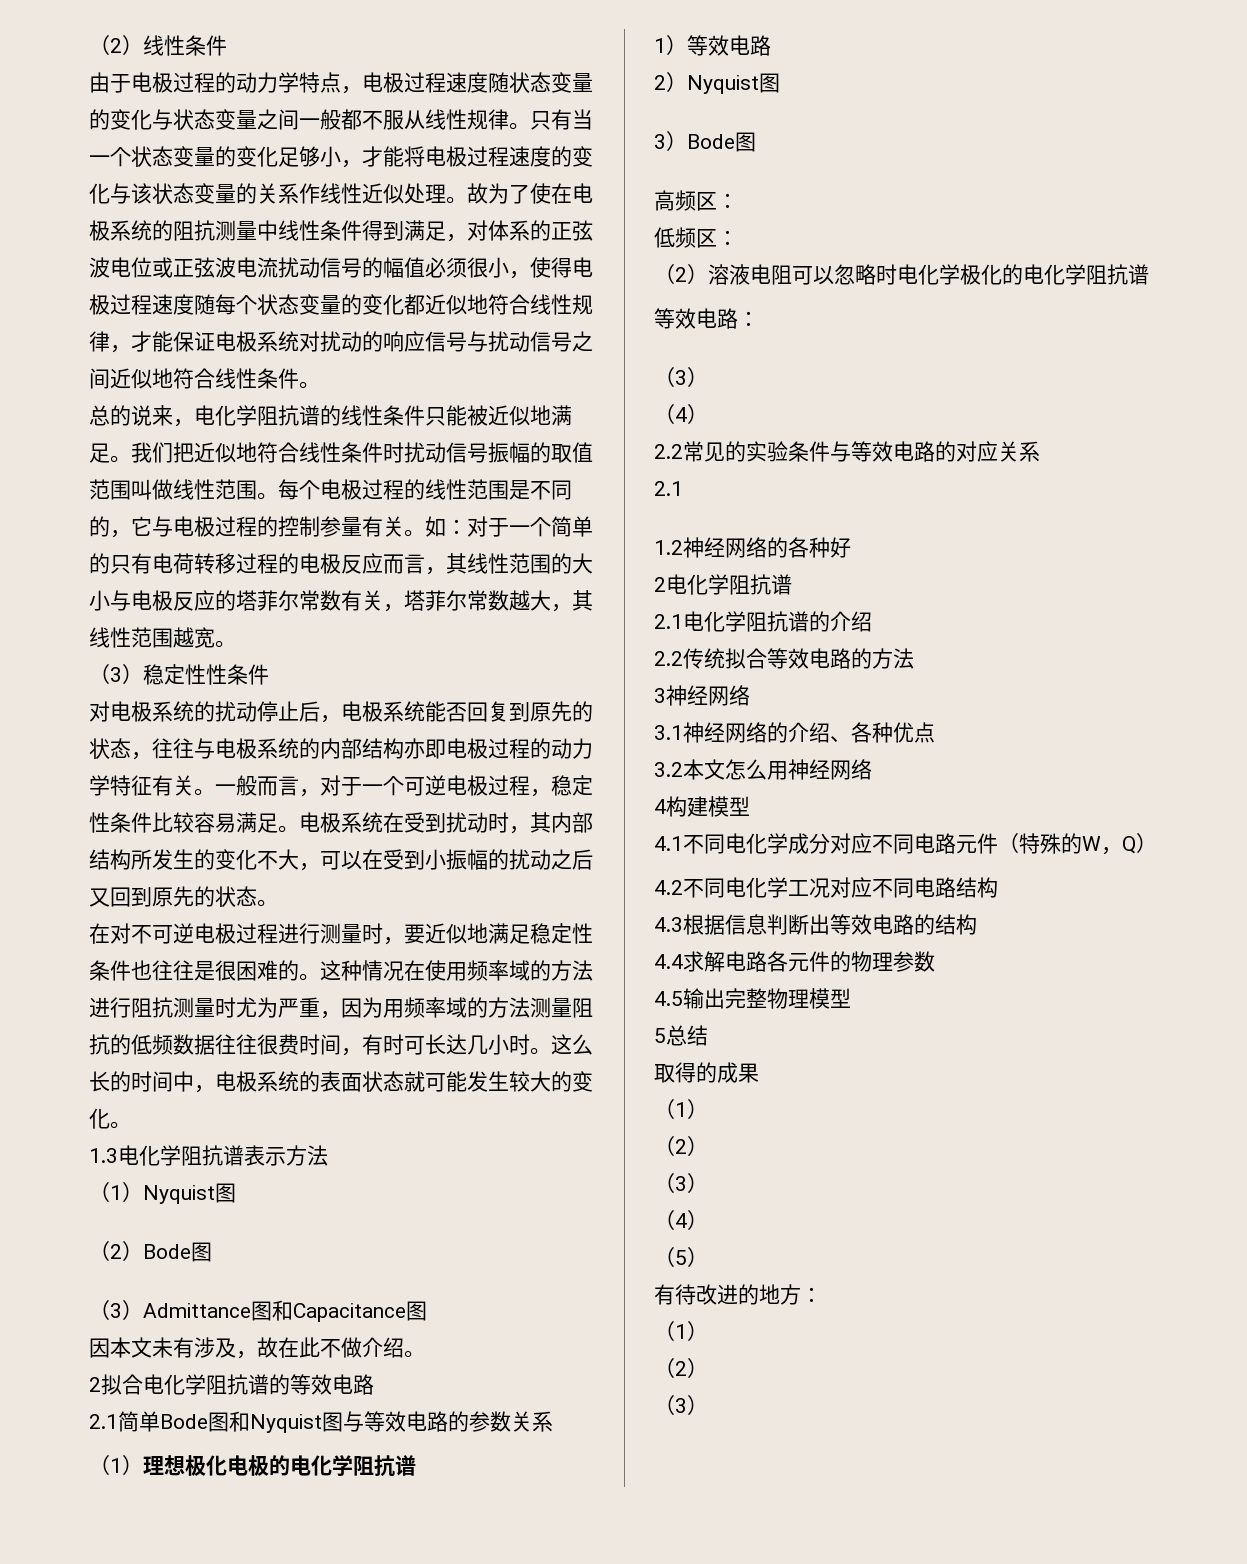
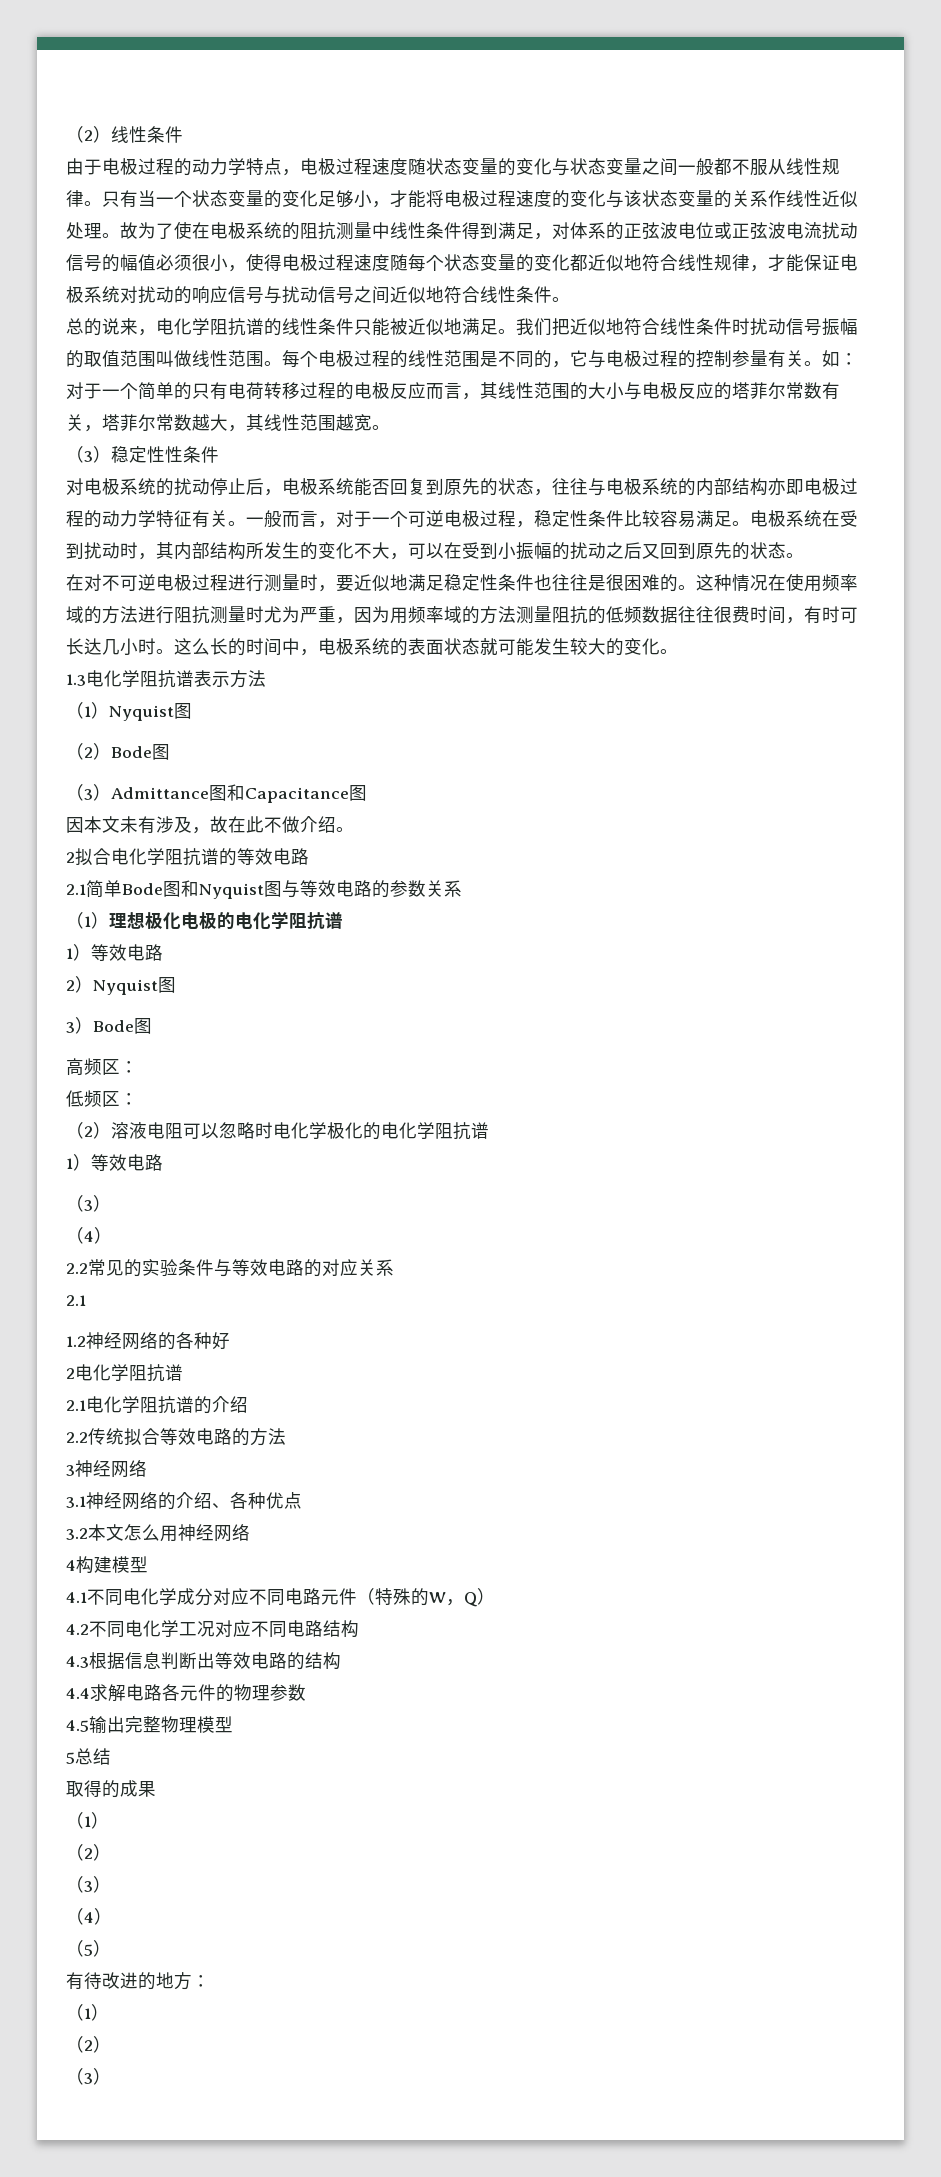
[654,308,759,329] 等效电路： -> [66,1154,163,1171] 1）等效电路

